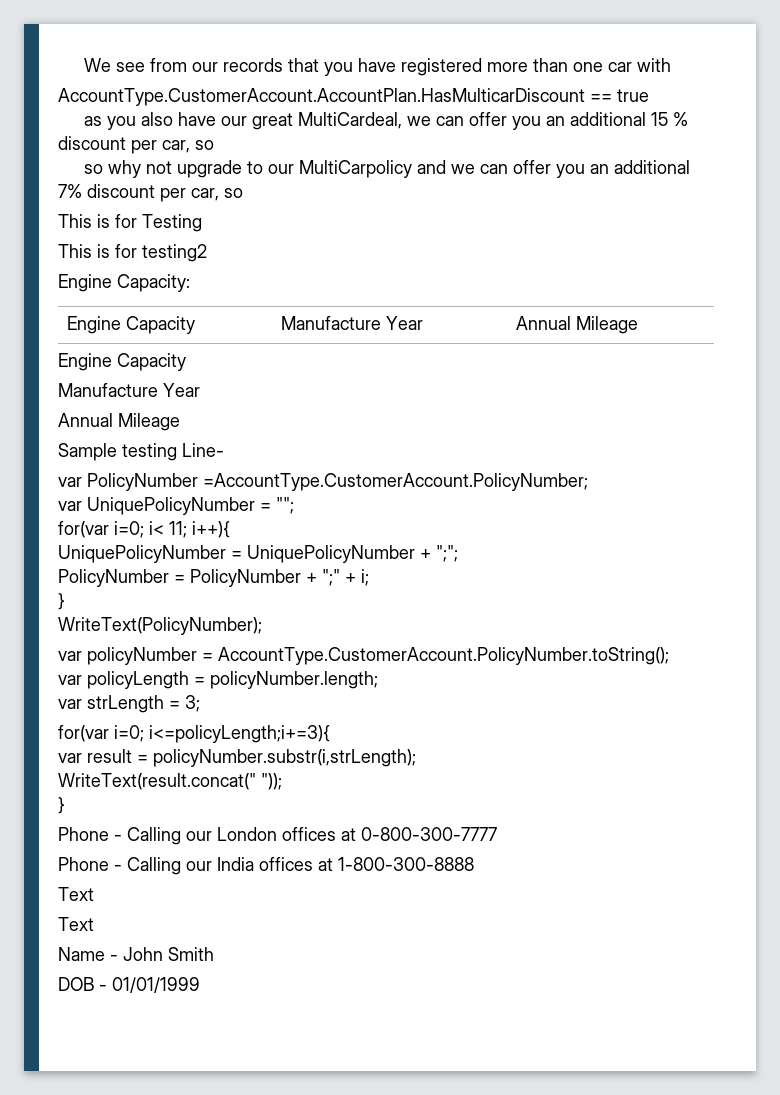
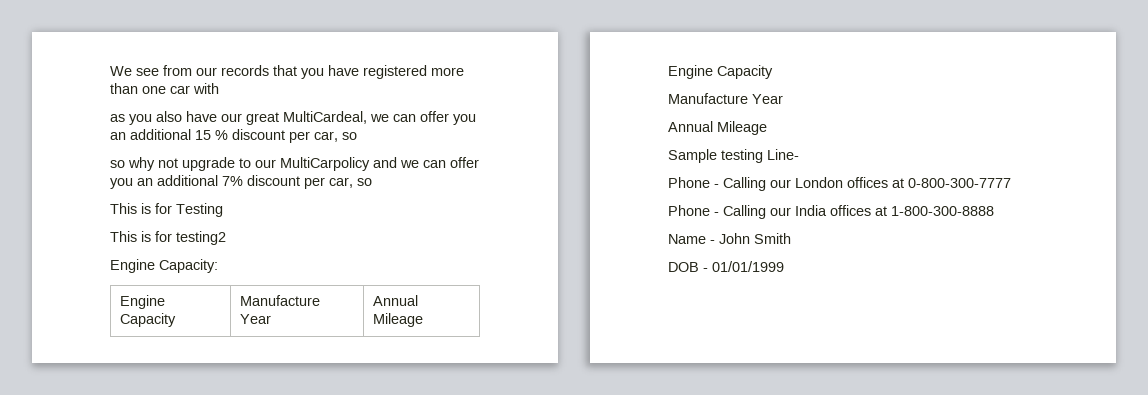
[58,88,649,106] // AccountType.CustomerAccount.AccountPlan.HasMulticarDiscount == true -> (219, 88) none
[58,473,588,491] [58,497,294,515] [58,521,230,538] [58,545,458,563] [58,569,369,587] [58,593,65,610] [58,617,262,635] [58,647,669,665] [58,671,378,689] [58,695,200,713] [58,725,330,743] [58,749,416,767] [58,773,282,790] [58,797,65,814] // var PolicyNumber =AccountType.CustomerAccount.PolicyNumber; // var UniquePolicyNumber = ""; // for(var i=0; i< 11; i++){ // UniquePolicyNumber = UniquePolicyNumber + ";"; // PolicyNumber = PolicyNumber + ";" + i; // } // WriteText(PolicyNumber); // var policyNumber = AccountType.CustomerAccount.PolicyNumber.toString(); // var policyLength = policyNumber.length; // var strLength = 3; // for(var i=0; i<=policyLength;i+=3){ // var result = policyNumber.substr(i,strLength); // WriteText(result.concat(" ")); // } -> (799, 154) none
[58,887,94,901] [58,917,94,931] // Text // Text -> (994, 211) none

